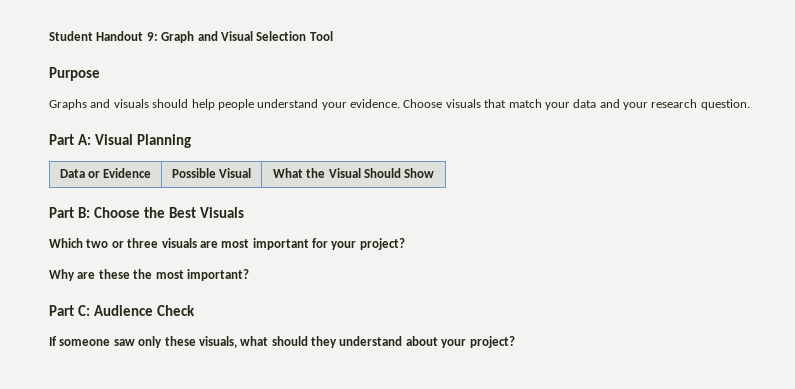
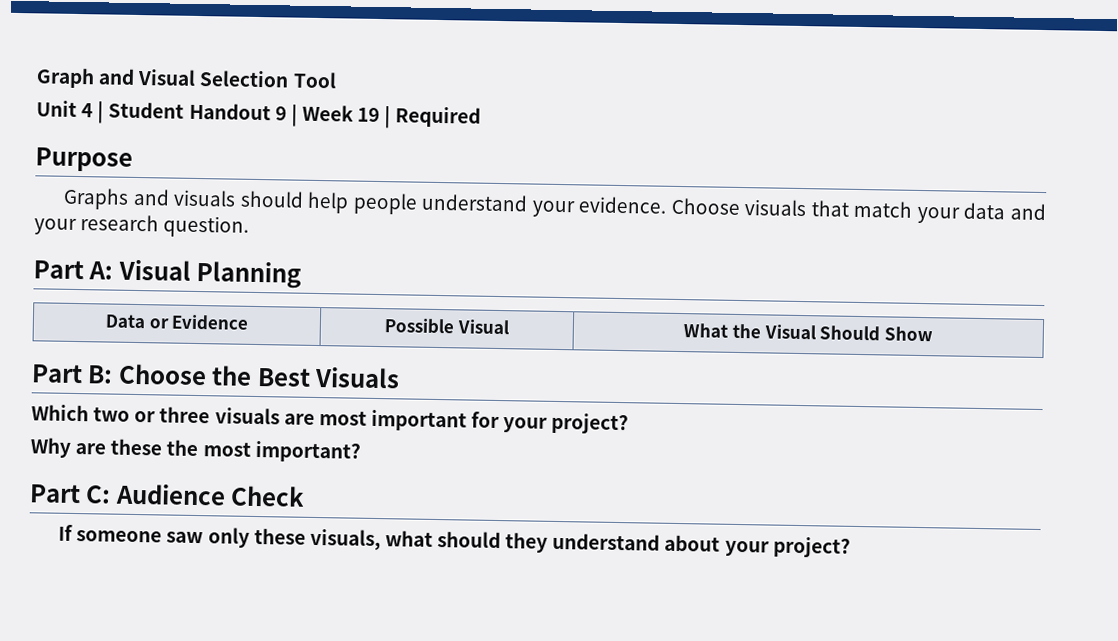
[49,31,158,41] Student Handout 9: -> (36, 78) none
(333, 36) none -> [36,100,482,129] // Unit 4 | Student Handout 9 | Week 19 | Required

